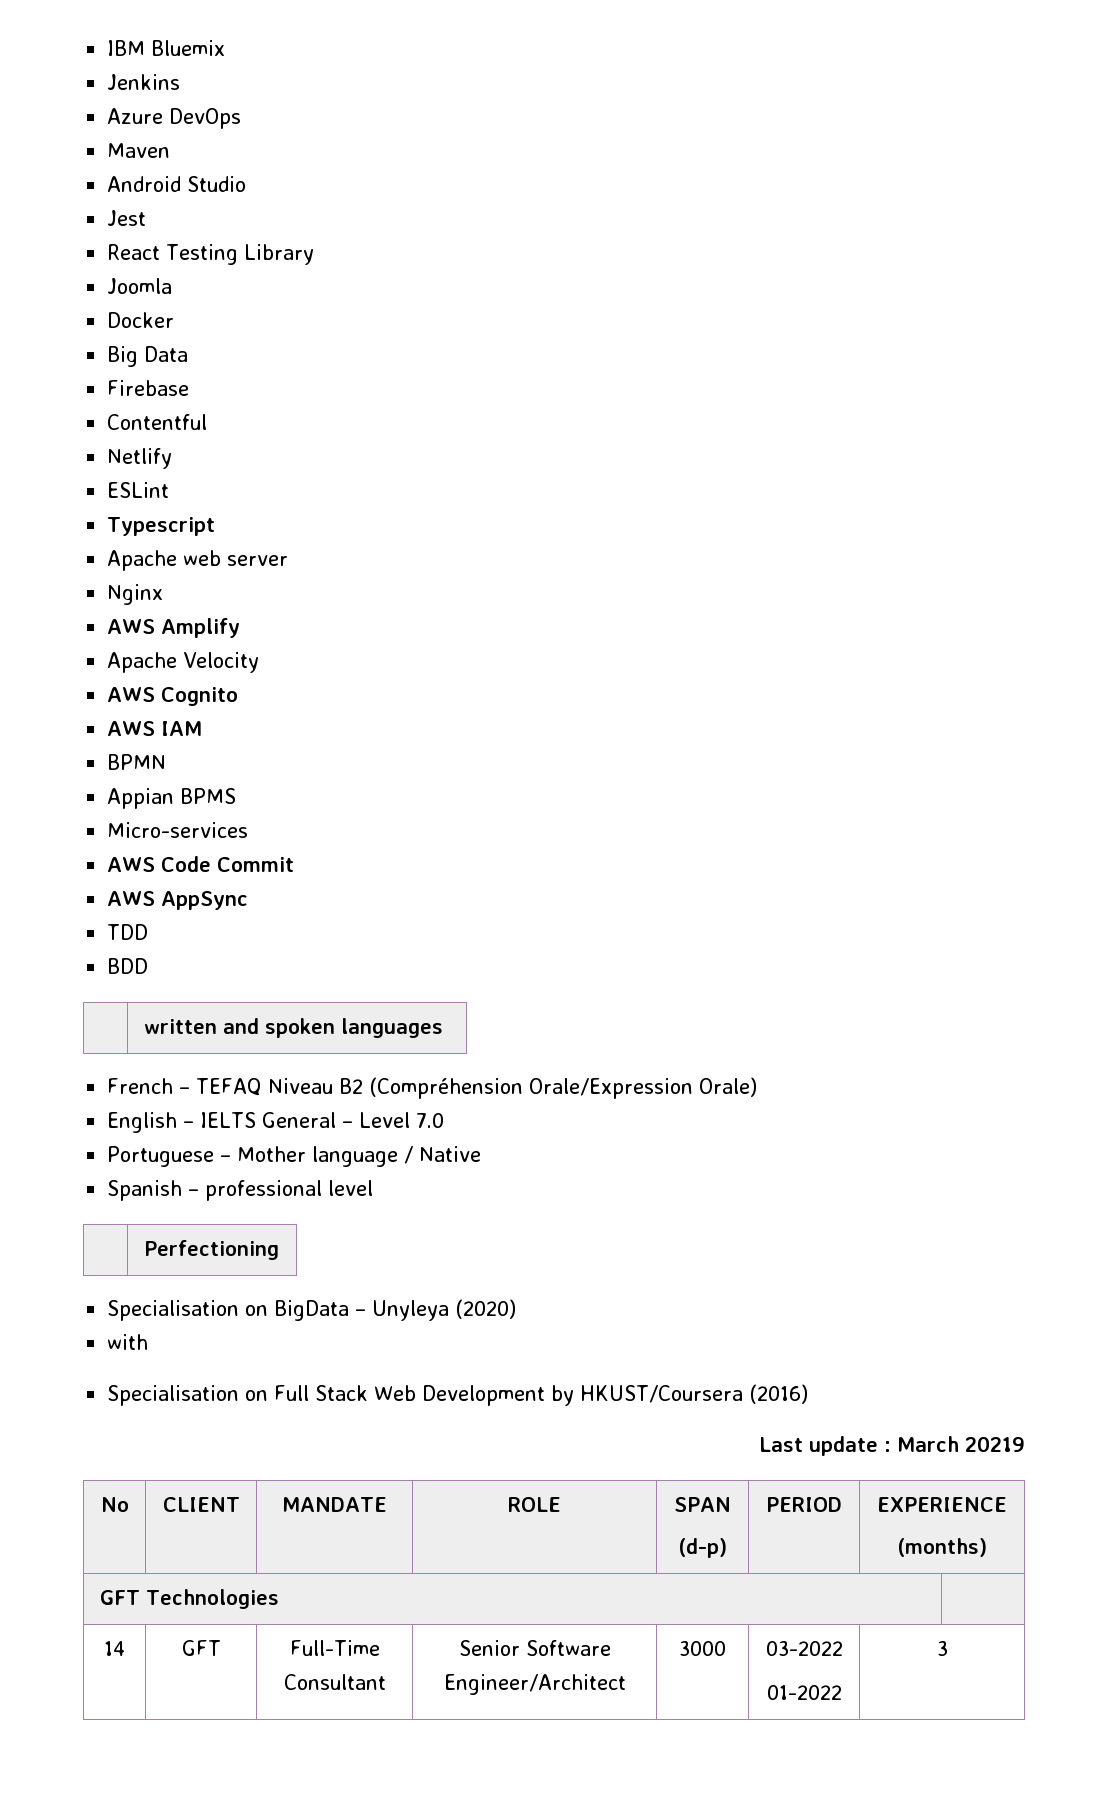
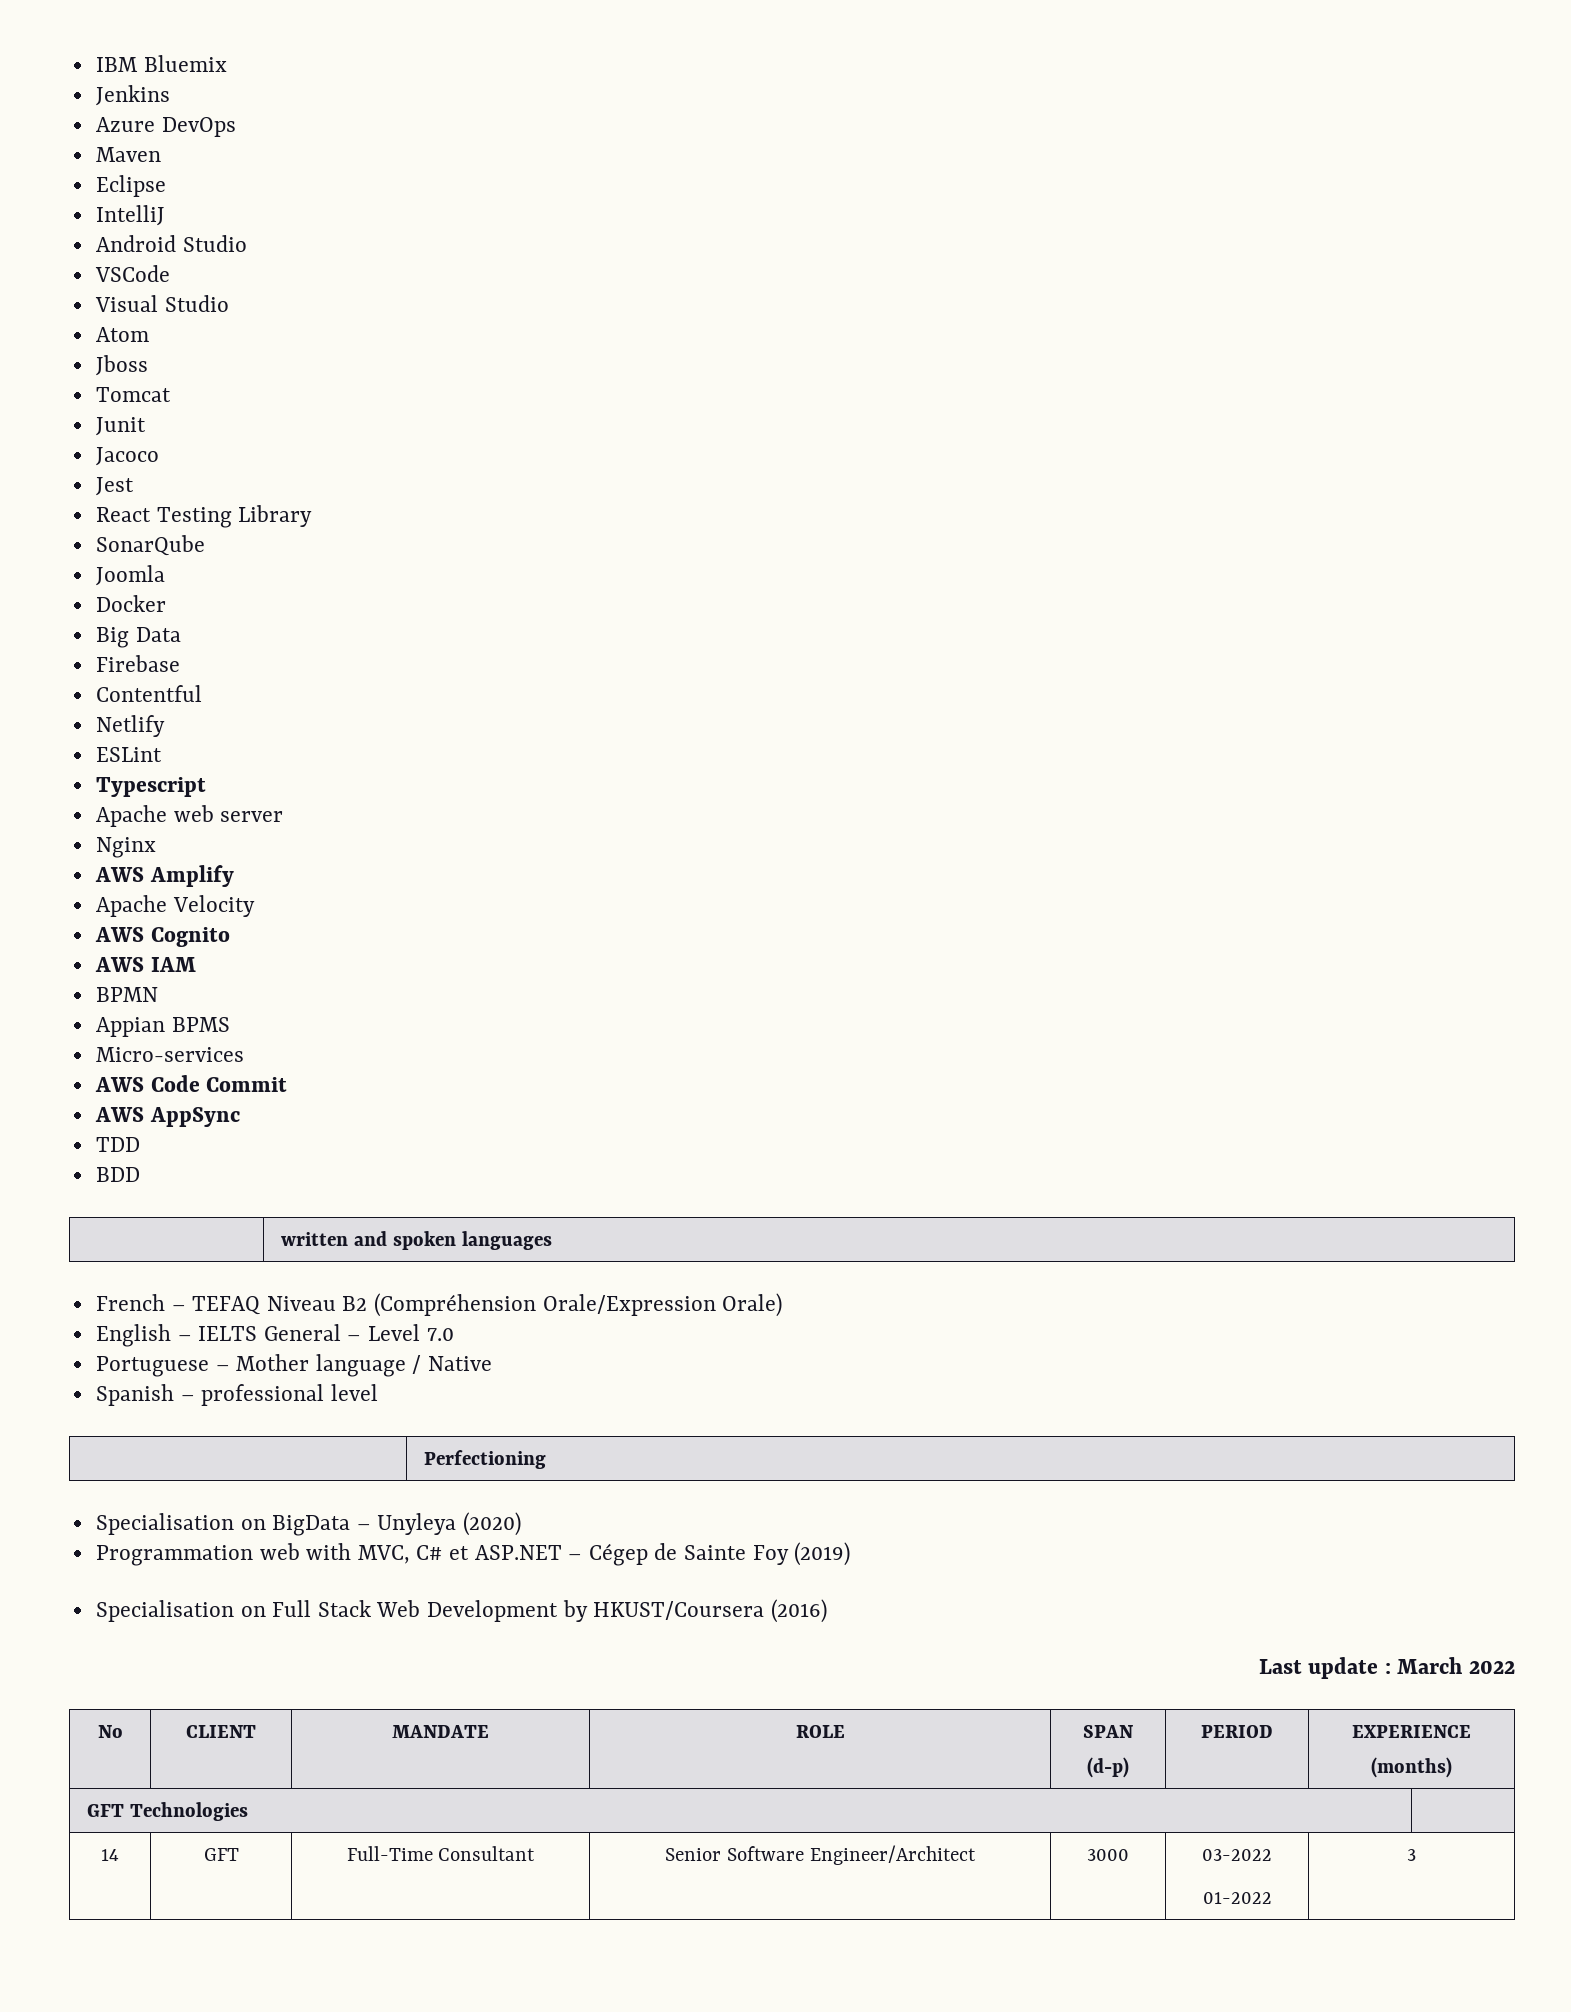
(171, 150) none -> [95,175,166,197] [95,205,165,226] // Eclipse // IntelliJ
(247, 184) none -> [94,265,170,282] [94,295,229,312] [95,327,149,342] [95,355,148,376] [95,387,171,402] [95,417,146,436] [95,447,159,466] // VSCode // Visual Studio // Atom // Jboss // Tomcat // Junit // Jacoco
(315, 254) none -> [95,535,205,556] // SonarQube
(517, 1309) none -> [95,1543,300,1566] Programmation web
(149, 1342) none -> [357,1542,851,1566] MVC, C# et ASP.NET – Cégep de Sainte Foy (2019)
[965,1436,1025,1452] 20219 -> [1469,1660,1515,1674] 2022

